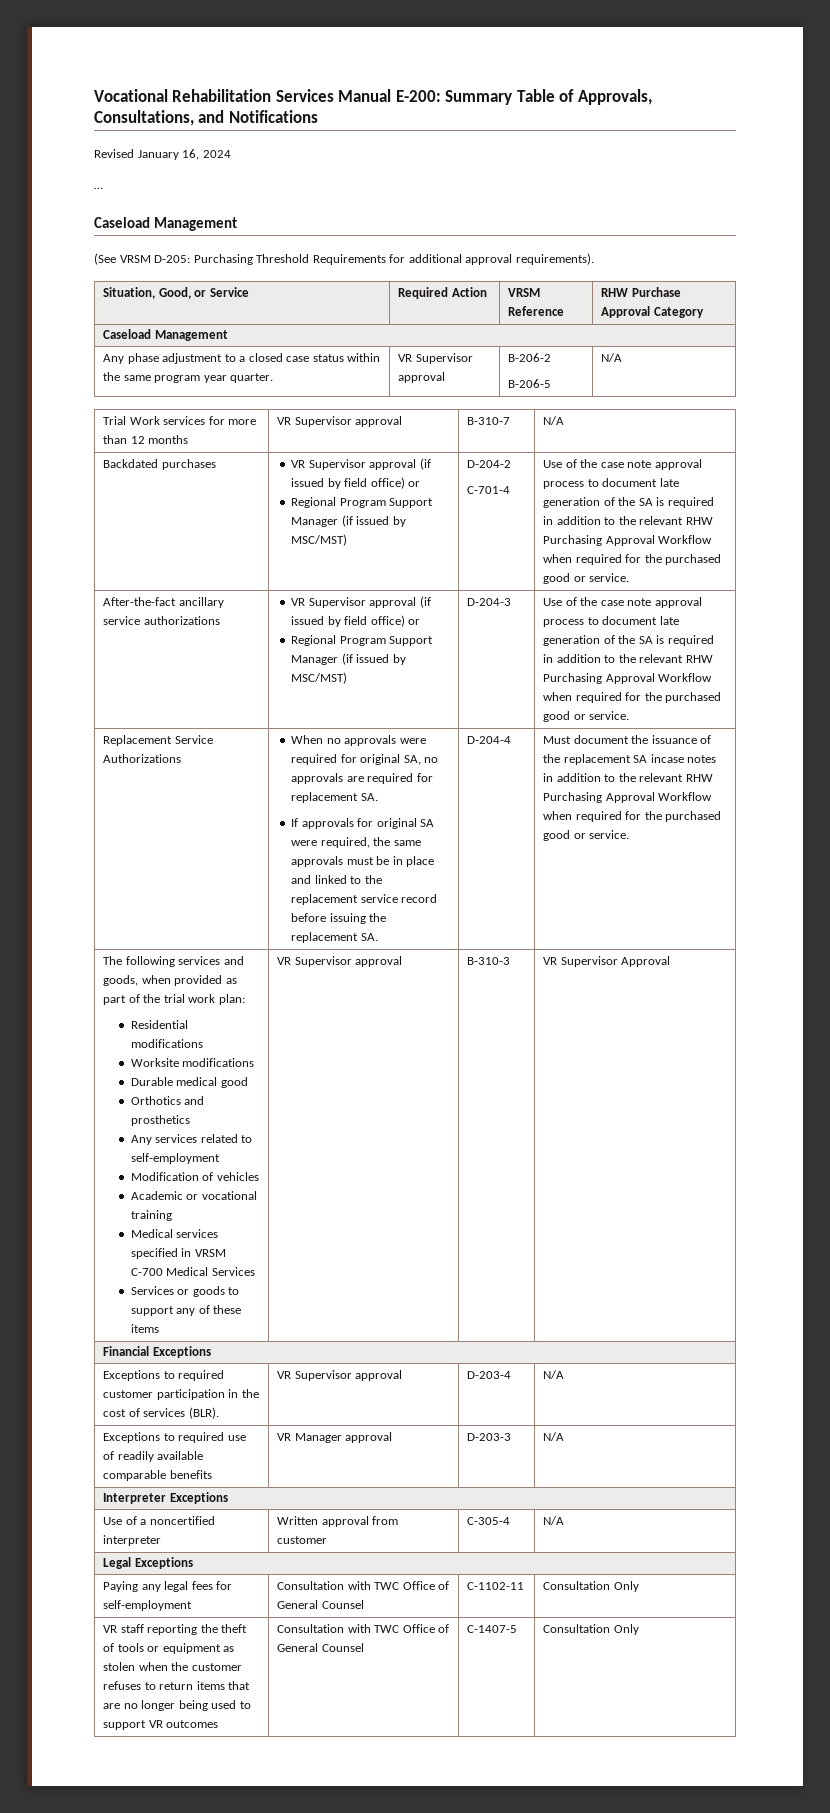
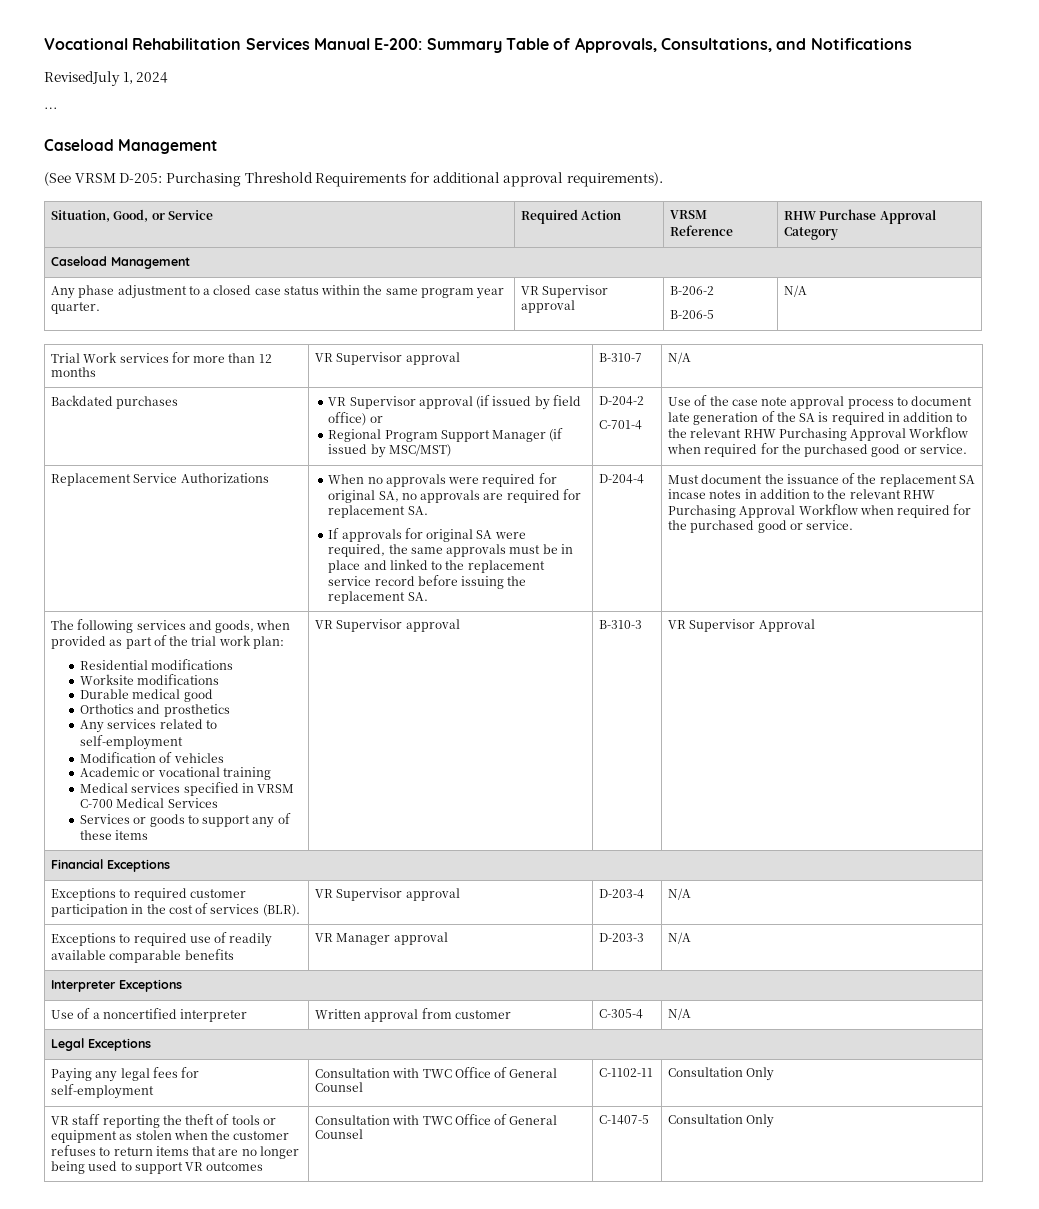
[94,149,200,160] Revised January 16, -> [44,71,133,86] RevisedJuly 1,
[103,597,224,608] [103,616,220,625] [291,596,431,608] [291,615,421,627] [291,635,434,646] [291,653,406,665] [291,672,348,684] [467,598,512,606] [543,597,702,608] [543,616,679,627] [543,635,714,646] [543,654,713,663] [543,673,713,684] [543,692,722,703] [543,711,630,722] // After-the-fact ancillary service authorizations | VR Supervisor approval (if issued by field office) or // Regional Program Support Manager (if issued by MSC/MST) | D-204-3 | Use of the case note approval process to document late generation of the SA is required in addition to the relevant RHW Purchasing Approval Workflow when required for the purchased good or service. -> (967, 449) none

